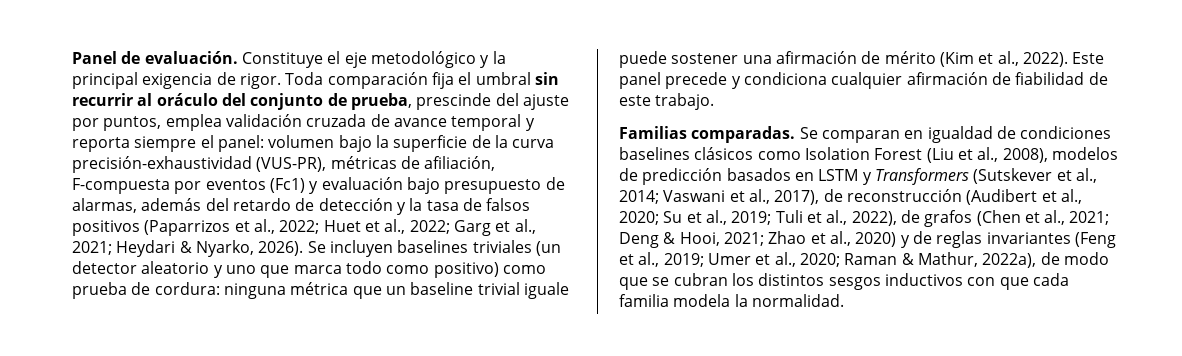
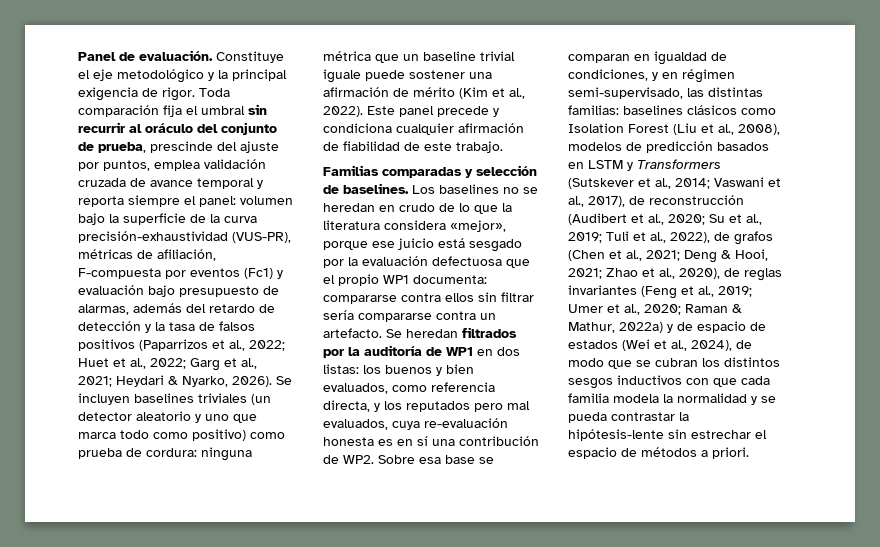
[691,126,1112,143] comparadas. Se comparan en igualdad de condiciones -> [382,165,537,178] [323,183,538,194] [323,203,512,214] [323,220,506,232] [323,238,522,252] [323,256,530,268] [323,274,487,286] [323,292,534,304] [323,310,496,322] [323,327,517,338] [323,345,520,358] [323,364,474,376] [323,382,495,394] [323,400,530,412] [323,418,508,430] [323,436,539,446] [323,455,494,464] [568,51,727,65] [568,69,735,83] [568,87,763,99] [568,105,619,115] comparadas y selección de baselines. Los baselines no se heredan en crudo de lo que la literatura considera «mejor», porque ese juicio está sesgado por la evaluación defectuosa que el propio WP1 documenta: compararse contra ellos sin filtrar sería compararse contra un artefacto. Se heredan filtrados por la auditoría de WP1 en dos listas: los buenos y bien evaluados, como referencia directa, y los reputados pero mal evaluados, cuya re-evaluación honesta es en sí una contribución de WP2. Sobre esa base se comparan en igualdad de condiciones, y en régimen semi-supervisado, las distintas familias:
[855,232,910,248] 2020) y -> [679,268,720,279] 2020),
[982,253,1037,268] 2022a), -> [619,321,766,333] [568,339,732,351] 2022a) y de espacio de estados (Wei et al., 2024),
[751,294,844,307] normalidad. -> [677,393,776,405] [568,412,689,423] [568,429,767,441] [568,447,749,459] normalidad y se pueda contrastar la hipótesis-lente sin estrechar el espacio de métodos a priori.

